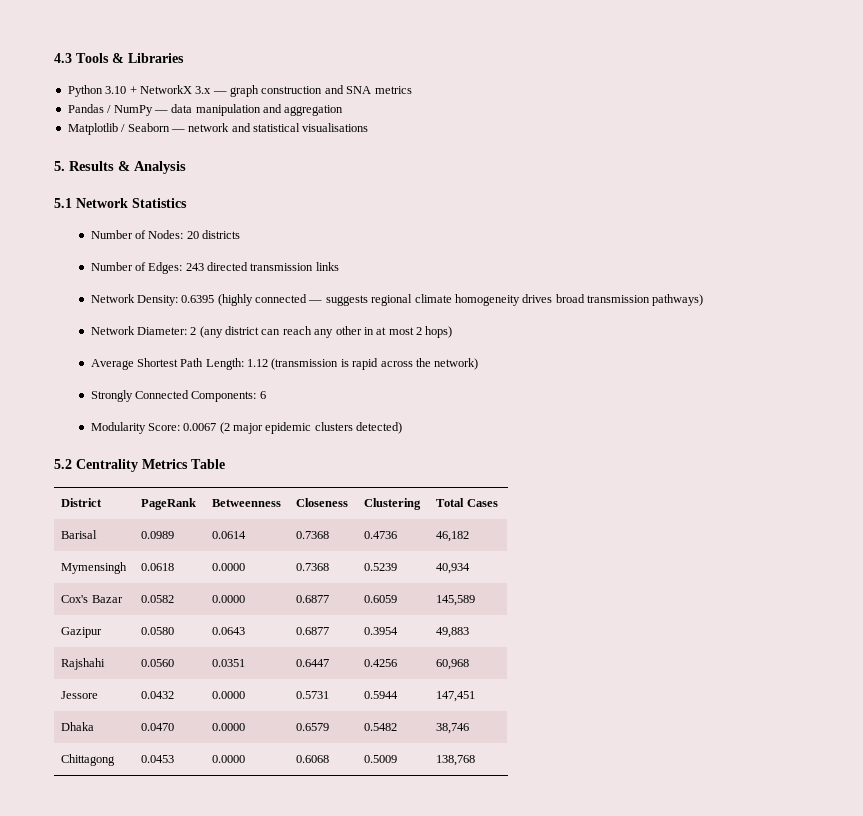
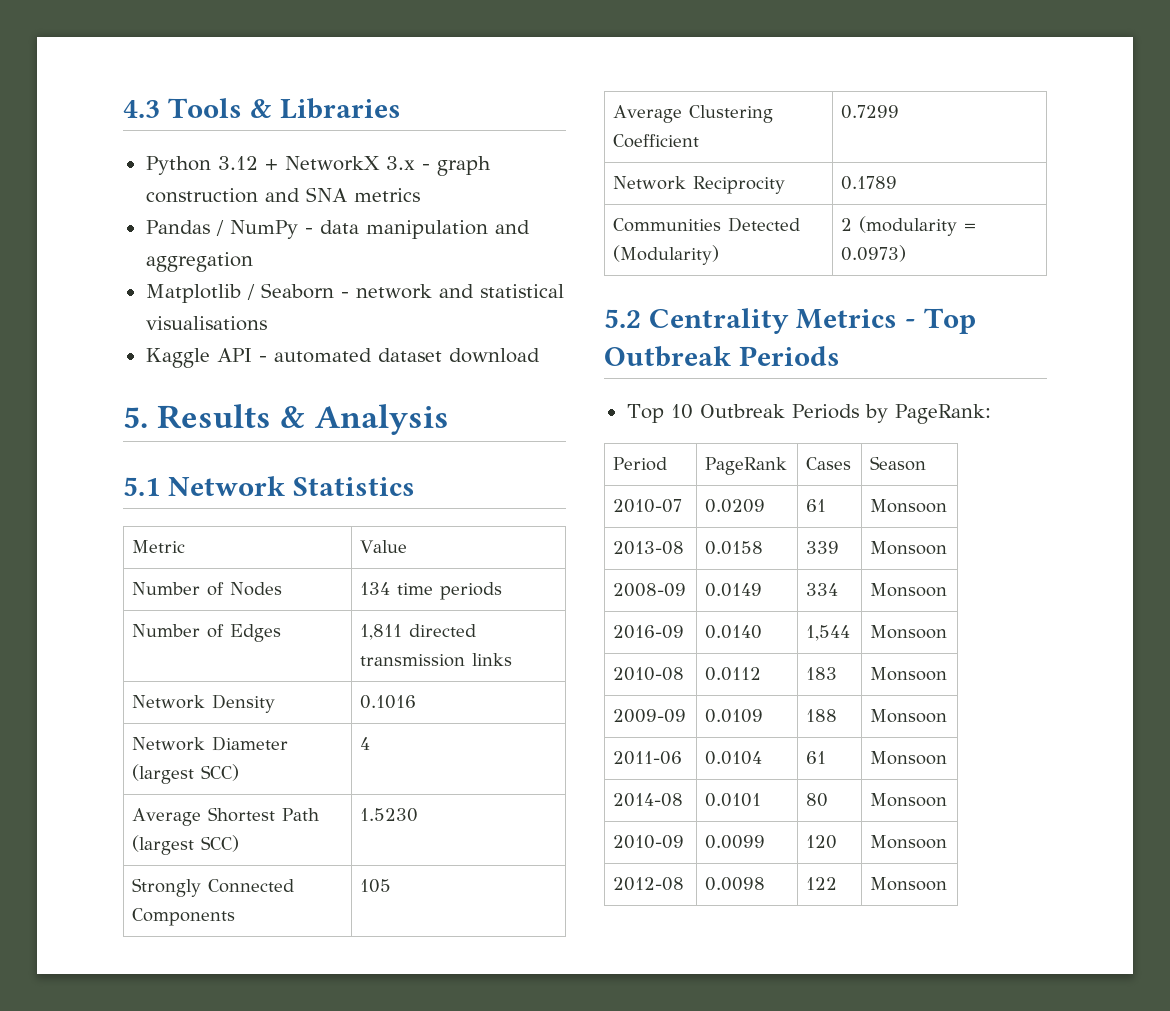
[105,86,127,94] 3.10 -> [217,156,258,170] 3.12
[212,91,227,94] — -> [421,164,430,170] -
[153,110,168,113] — -> [304,228,313,234] -
[170,129,185,132] — -> [340,292,349,298] -
(369, 127) none -> [145,348,540,368] // Kaggle API - automated dataset download
[90,230,241,239] [90,262,339,274] [90,294,704,306] [90,326,453,338] [90,358,479,370] [90,390,266,402] [90,422,403,434] [54,459,225,472] [61,498,103,507] [141,498,197,510] [212,499,282,507] [296,498,349,507] [364,498,422,510] [436,498,498,507] [61,530,98,539] [141,531,175,539] [212,531,247,539] [296,531,330,539] [364,531,398,539] [436,531,470,542] [61,562,128,574] [141,563,175,571] [212,563,246,571] [296,563,330,571] [364,563,398,571] [436,563,471,574] [61,595,123,603] [141,595,175,603] [212,595,246,603] [296,595,330,603] [364,595,398,603] [436,595,476,606] [61,627,103,638] [141,627,175,635] [212,627,246,635] [296,627,330,635] [364,627,399,635] [436,627,470,638] [61,658,106,670] [141,659,175,667] [212,659,246,667] [296,659,330,667] [364,659,398,667] [436,659,470,670] [61,691,99,699] [141,691,175,699] [212,691,246,699] [296,691,330,699] [364,691,399,699] [436,691,476,702] [61,722,95,731] [141,723,175,731] [212,723,246,731] [296,723,330,731] [364,723,398,731] [436,723,470,734] [61,754,116,766] [141,755,175,763] [212,755,246,763] [296,755,330,763] [364,755,398,763] [436,755,476,766] // Number of Nodes: 20 districts // Number of Edges: 243 directed transmission links // Network Density: 0.6395 (highly connected — suggests regional climate homogeneity drives broad transmission pathways) // Network Diameter: 2 (any district can reach any other in at most 2 hops) // Average Shortest Path Length: 1.12 (transmission is rapid across the network) // Strongly Connected Components: 6 // Modularity Score: 0.0067 (2 major epidemic clusters detected) // 5.2 Centrality Metrics Table // District | PageRank | Betweenness | Closeness | Clustering | Total Cases // Barisal | 0.0989 | 0.0614 | 0.7368 | 0.4736 | 46,182 // Mymensingh | 0.0618 | 0.0000 | 0.7368 | 0.5239 | 40,934 // Cox's Bazar | 0.0582 | 0.0000 | 0.6877 | 0.6059 | 145,589 // Gazipur | 0.0580 | 0.0643 | 0.6877 | 0.3954 | 49,883 // Rajshahi | 0.0560 | 0.0351 | 0.6447 | 0.4256 | 60,968 // Jessore | 0.0432 | 0.0000 | 0.5731 | 0.5944 | 147,451 // Dhaka | 0.0470 | 0.0000 | 0.6579 | 0.5482 | 38,746 // Chittagong | 0.0453 | 0.0000 | 0.6068 | 0.5009 | 138,768 -> [132,540,186,553] [360,540,408,553] [132,582,283,596] [360,582,503,600] [132,624,282,642] [360,624,477,640] [360,653,513,667] [132,694,276,713] [360,695,417,709] [132,736,289,751] [132,764,240,784] [360,737,371,750] [132,807,319,826] [132,835,240,855] [360,808,419,822] [132,878,295,897] [132,908,236,926] [360,879,392,893] [613,105,773,123] [613,134,700,148] [841,105,900,119] [613,176,786,194] [841,176,898,190] [613,217,801,232] [613,245,720,265] [841,216,977,236] [841,245,907,262] [604,308,976,334] [604,346,840,367] [626,404,991,424] [613,457,668,471] [705,457,788,475] [806,457,852,470] [870,456,927,471] [613,499,683,513] [705,499,766,513] [806,499,827,512] [870,499,948,513] [613,541,685,555] [705,541,764,555] [806,541,840,554] [870,541,948,555] [613,583,687,597] [705,583,763,597] [806,583,839,596] [870,583,948,597] [613,625,685,639] [705,625,763,639] [806,625,851,641] [870,625,948,639] [613,667,685,681] [705,667,762,681] [806,667,838,680] [870,667,948,681] [613,709,687,723] [705,709,764,723] [806,709,838,722] [870,709,948,723] [613,751,683,765] [705,751,763,765] [806,751,827,764] [870,751,948,765] [613,793,684,807] [705,793,762,807] [806,793,829,807] [870,793,948,807] [613,835,685,849] [705,835,766,849] [806,835,838,849] [870,835,948,849] [613,877,685,891] [705,877,766,891] [806,877,838,890] [870,877,948,891] // Metric | Value // Number of Nodes | 134 time periods // Number of Edges | 1,811 directed transmission links // Network Density | 0.1016 // Network Diameter (largest SCC) | 4 // Average Shortest Path (largest SCC) | 1.5230 // Strongly Connected Components | 105 // Average Clustering Coefficient | 0.7299 // Network Reciprocity | 0.1789 // Communities Detected (Modularity) | 2 (modularity = 0.0973) // 5.2 Centrality Metrics - Top Outbreak Periods // Top 10 Outbreak Periods by PageRank: // Period | PageRank | Cases | Season // 2010-07 | 0.0209 | 61 | Monsoon // 2013-08 | 0.0158 | 339 | Monsoon // 2008-09 | 0.0149 | 334 | Monsoon // 2016-09 | 0.0140 | 1,544 | Monsoon // 2010-08 | 0.0112 | 183 | Monsoon // 2009-09 | 0.0109 | 188 | Monsoon // 2011-06 | 0.0104 | 61 | Monsoon // 2014-08 | 0.0101 | 80 | Monsoon // 2010-09 | 0.0099 | 120 | Monsoon // 2012-08 | 0.0098 | 122 | Monsoon

